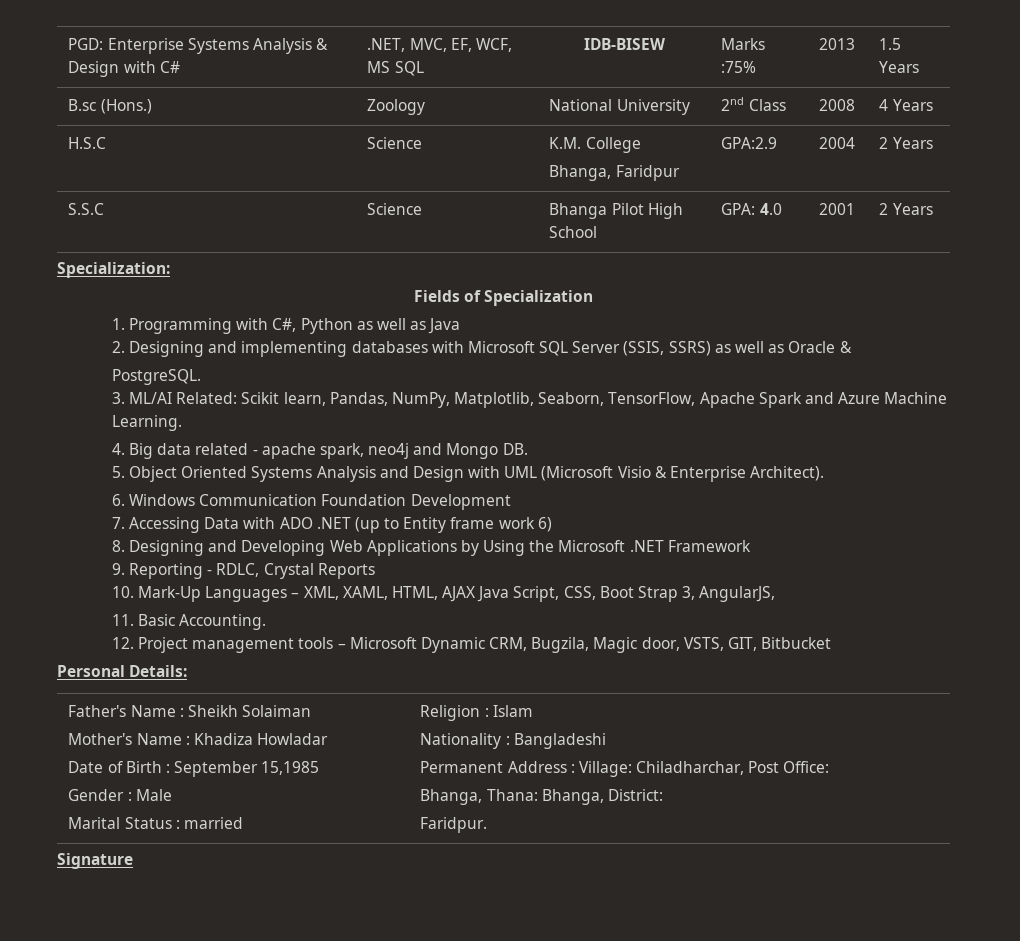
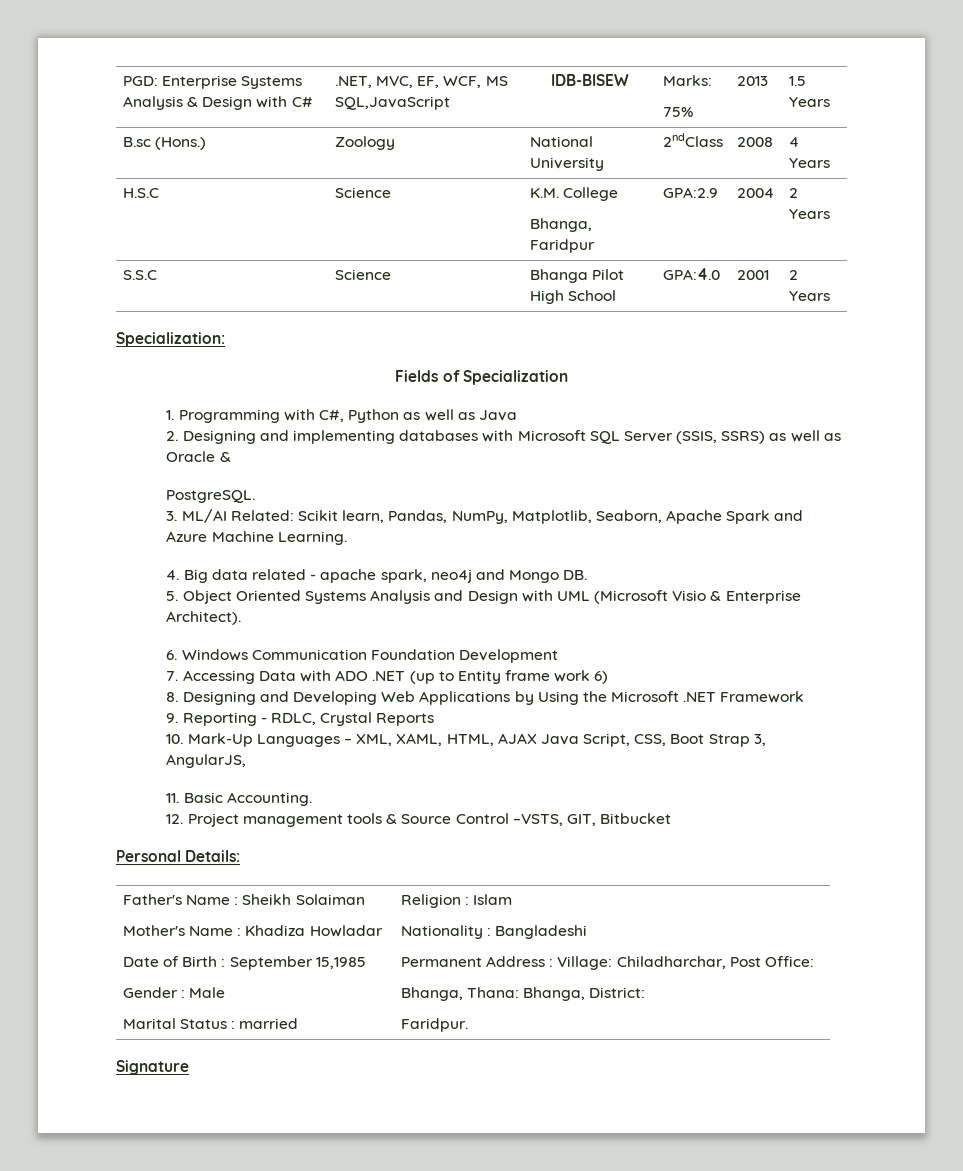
[394,61,424,76] SQL -> [334,96,450,110] SQL,JavaScript
[721,38,766,50] [721,61,757,73] Marks :75% -> [662,75,712,86] [662,107,693,117] Marks: // 75%
[721,97,786,111] 2nd Class -> [662,133,723,147] 2ndClass
[721,203,782,215] GPA: 4.0 -> [662,268,720,280] GPA:4.0
[608,392,696,406] TensorFlow, -> (662, 516) none
[337,637,724,653] – Microsoft Dynamic CRM, Bugzila, Magic door, VSTS, -> [386,813,563,826] & Source Control –VSTS,

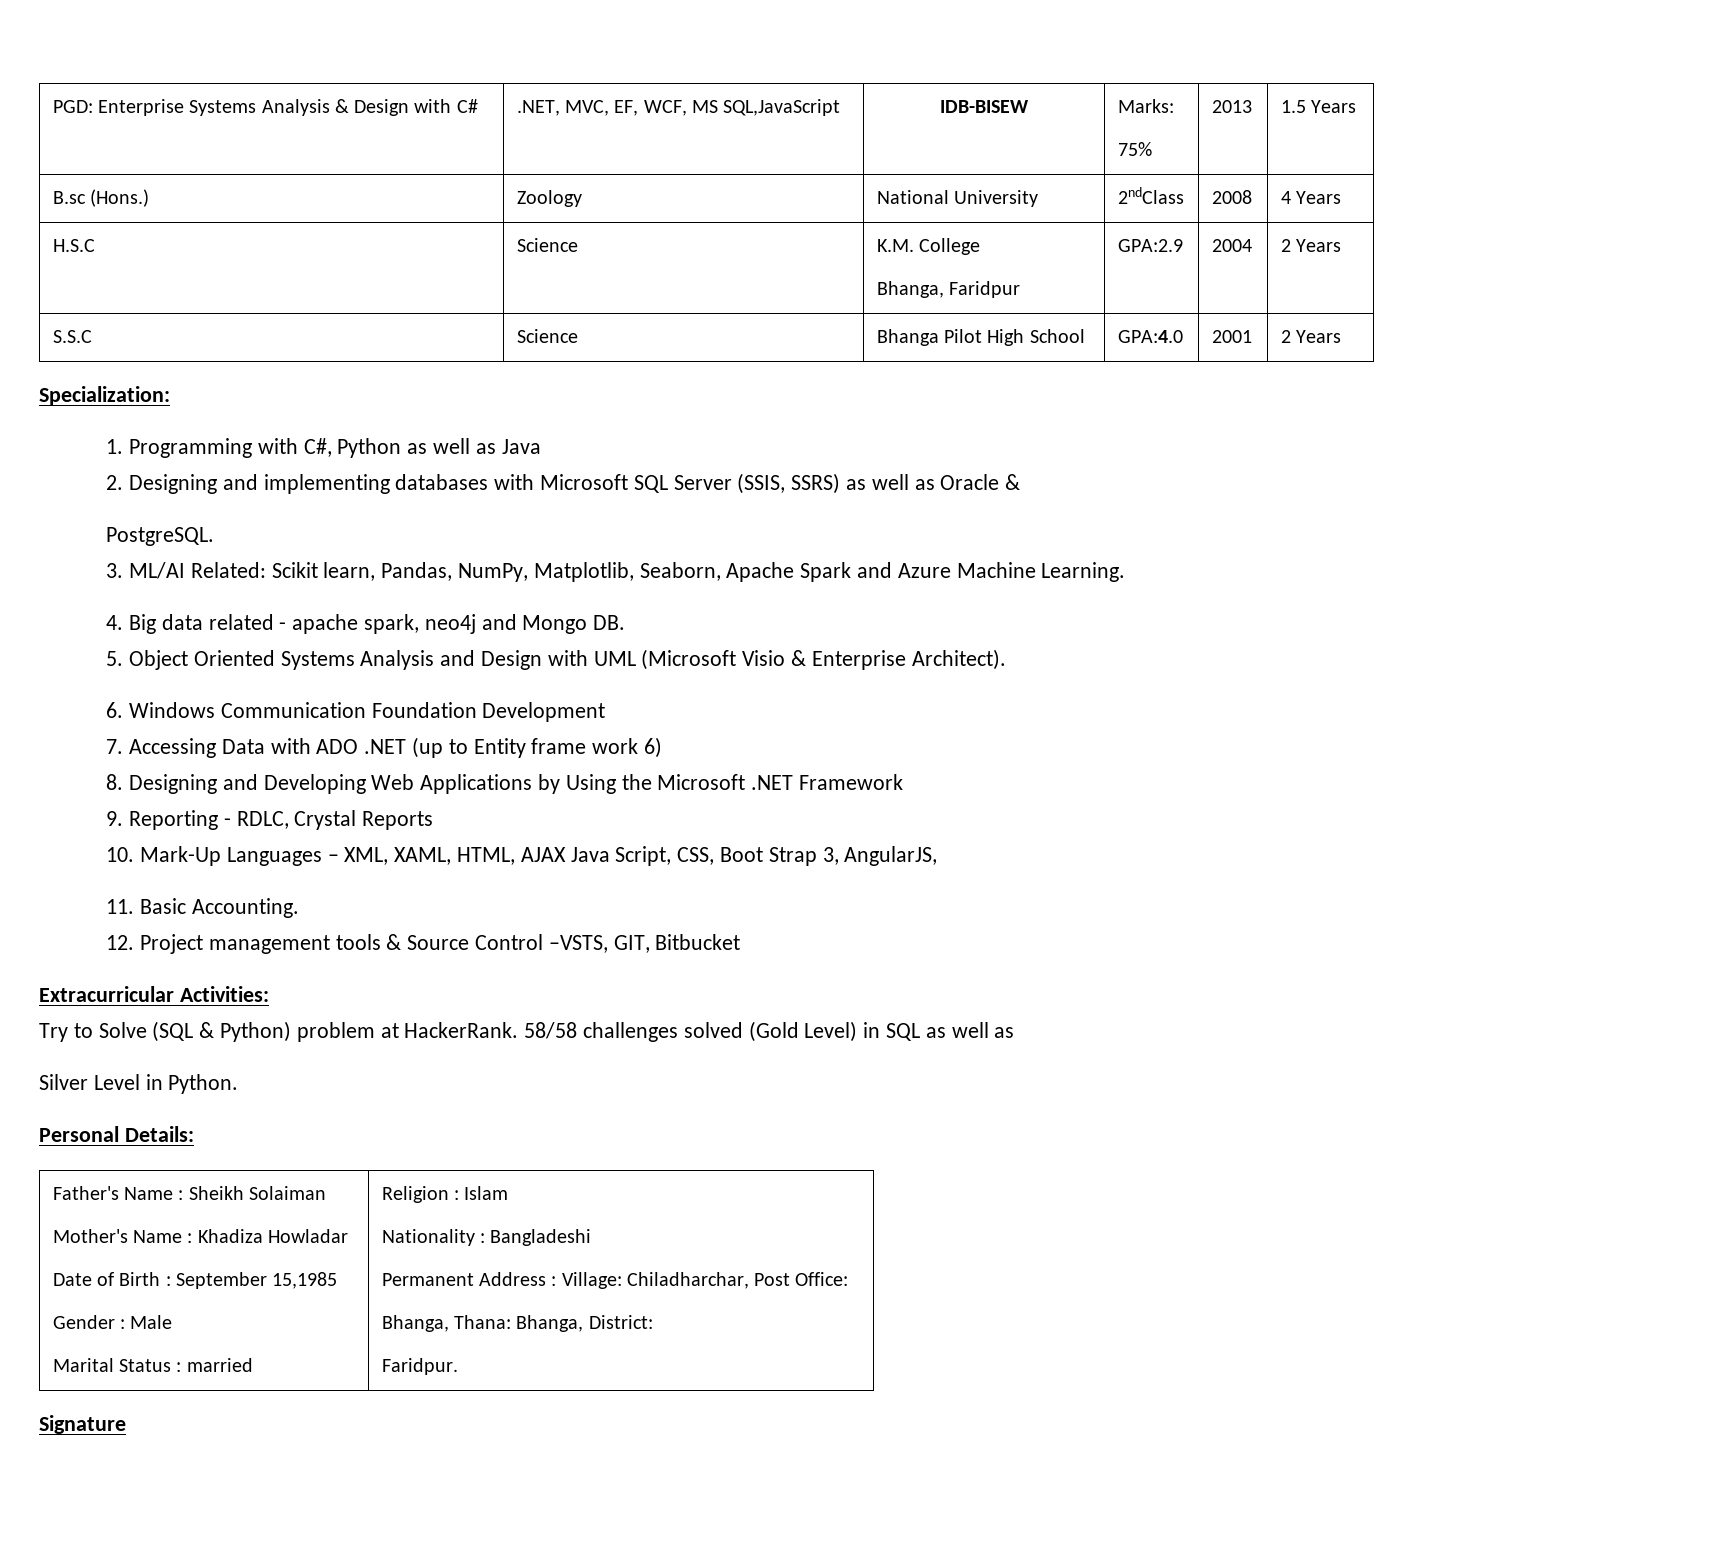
[395,370,568,385] // Fields of Specialization -> (170, 395) none
(672, 818) none -> [39,986,269,1002] [39,1021,1015,1042] [39,1074,239,1094] // Extracurricular Activities: // Try to Solve (SQL & Python) problem at HackerRank. 58/58 challenges solved (Gold Level) in SQL as well as // Silver Level in Python.

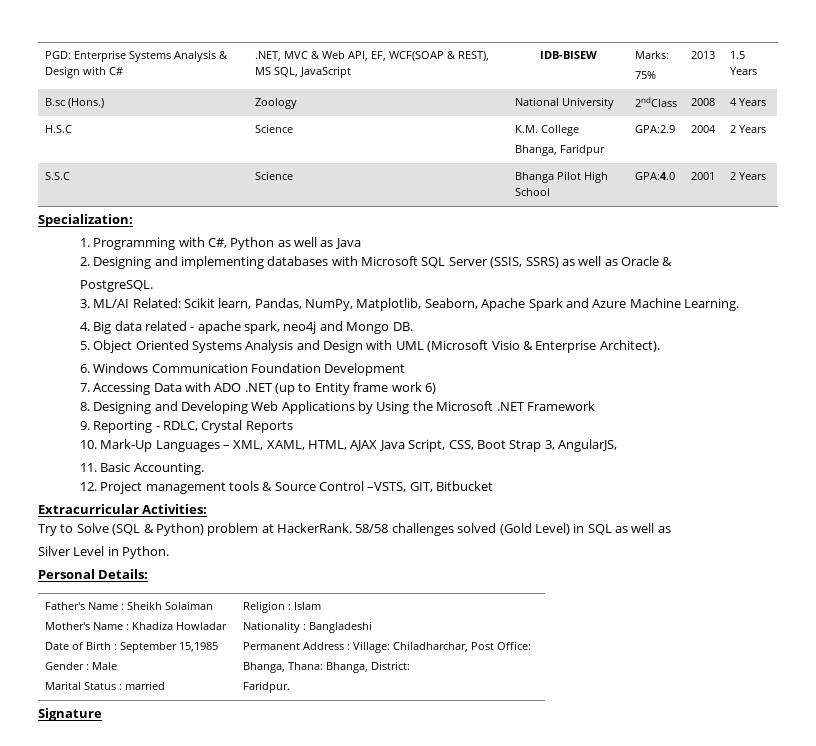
[565,99,841,116] MVC, EF, WCF, MS SQL,JavaScript -> [283,51,489,61] [254,66,351,78] MVC & Web API, EF, WCF(SOAP & REST), MS SQL, JavaScript

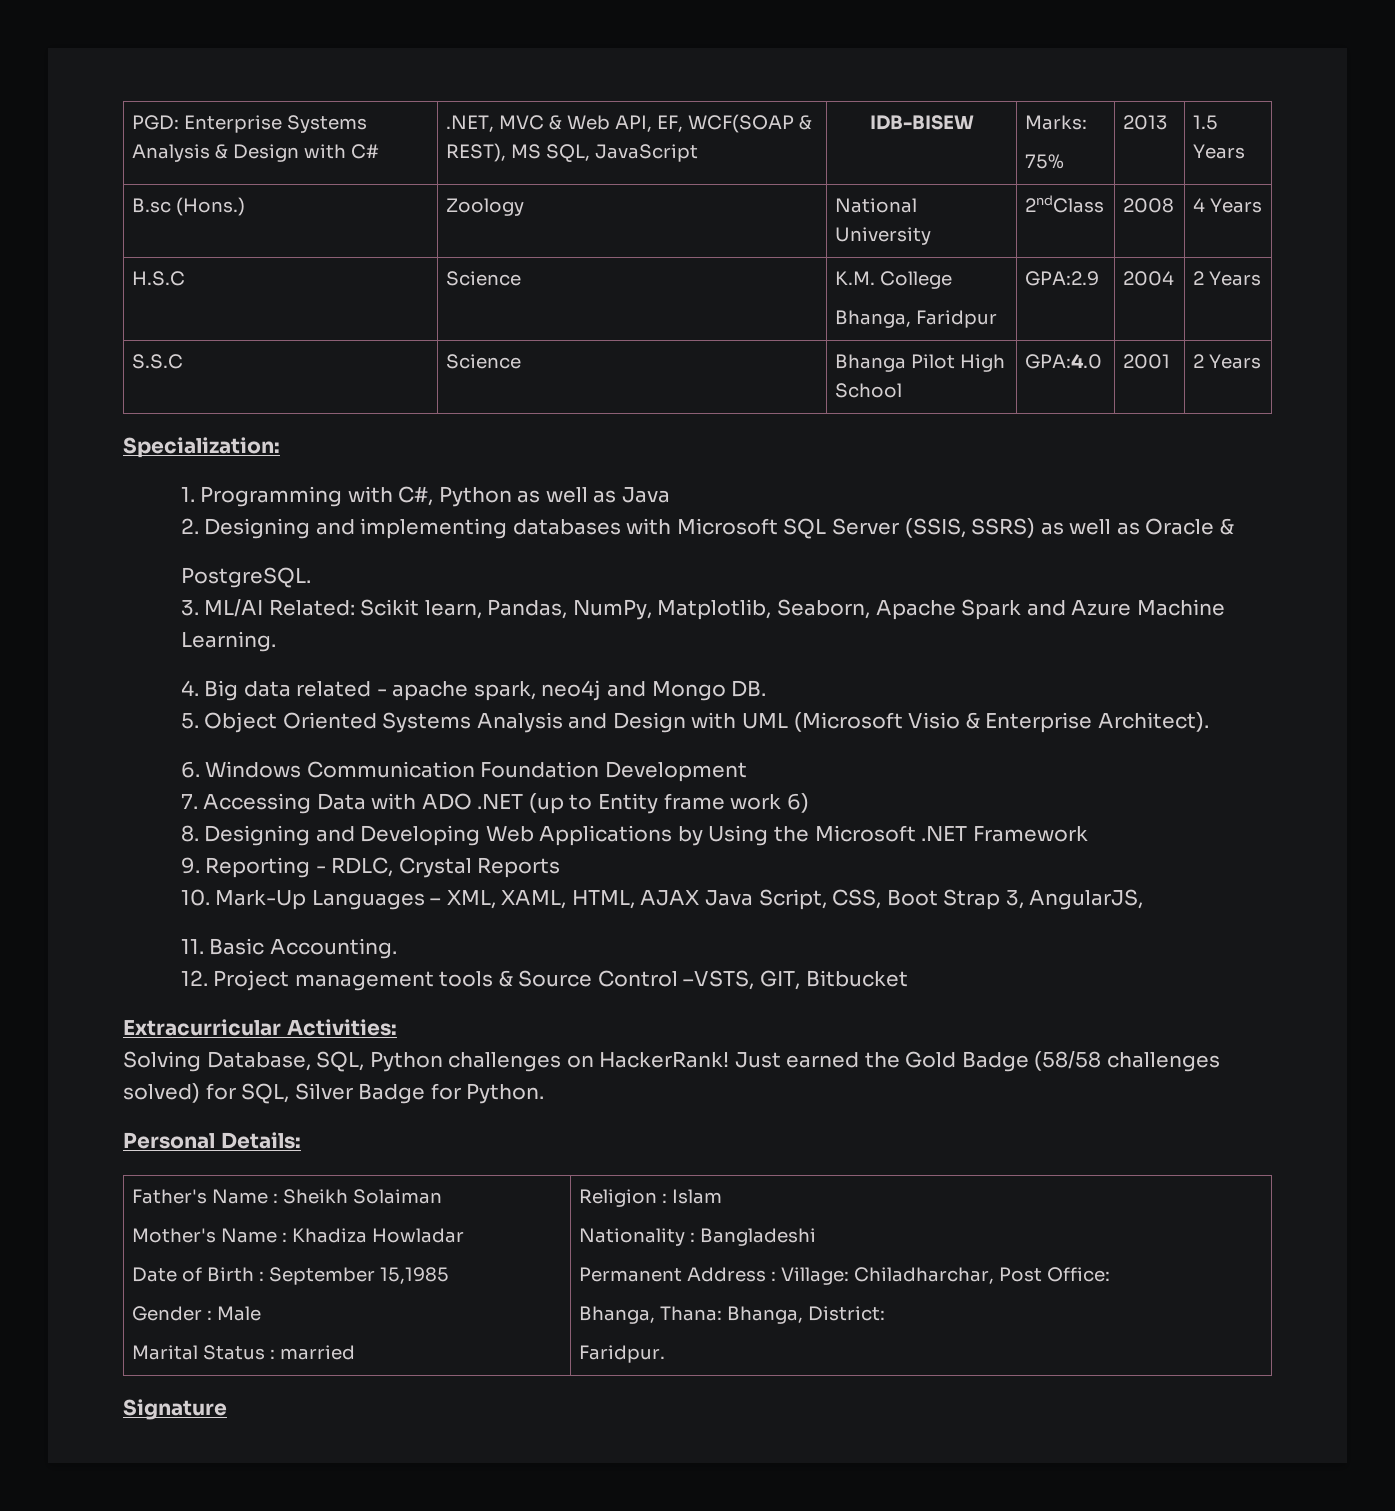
[38,523,671,536] [38,546,119,556] Try to Solve (SQL & Python) problem at HackerRank. 58/58 challenges solved (Gold Level) in SQL as well as // Silver Level in -> [123,1051,1220,1072] [123,1083,461,1104] Solving Database, SQL, Python challenges on HackerRank! Just earned the Gold Badge (58/58 challenges solved) for SQL, Silver Badge for

